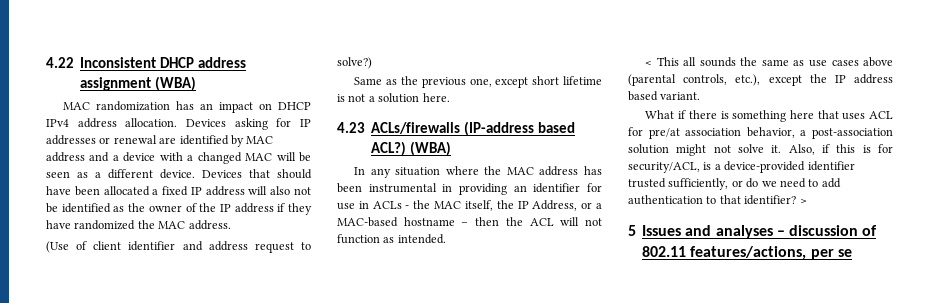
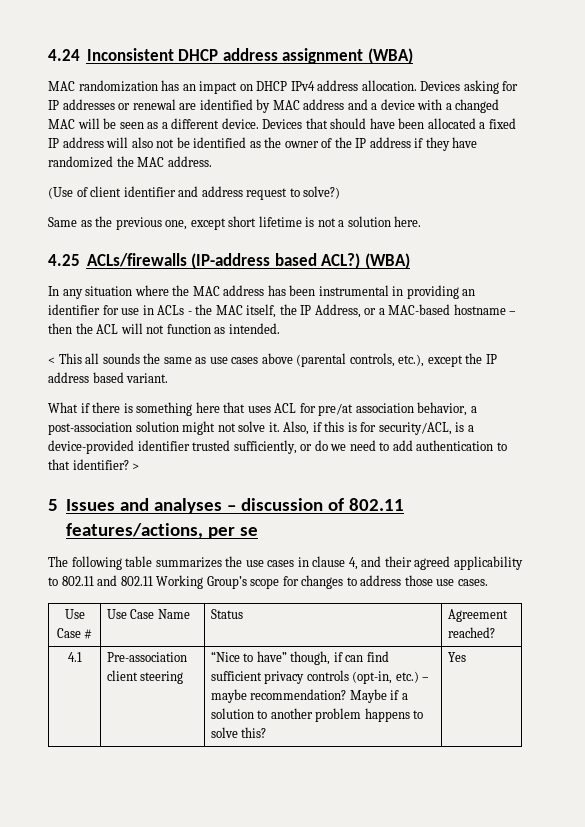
[46,57,74,68] 4.22 -> [48,49,80,61] 4.24
[337,122,365,133] 4.23 -> [48,254,80,266] 4.25
(852, 253) none -> [48,556,523,570] [48,575,488,589] [64,609,85,619] [56,628,93,639] [106,609,190,619] [210,609,243,619] [447,609,508,622] [447,627,495,638] [67,652,82,662] [106,652,187,662] [106,670,184,684] [210,651,389,665] [210,670,430,684] [210,689,408,703] [210,708,424,722] [210,727,267,738] [447,652,466,662] // The following table summarizes the use cases in clause 4, and their agreed applicability to 802.11 and 802.11 Working Group’s scope for changes to address those use cases. // Use Case # | Use Case Name | Status | Agreement reached? // 4.1 | Pre-association client steering | “Nice to have” though, if can find sufficient privacy controls (opt-in, etc.) – maybe recommendation? Maybe if a solution to another problem happens to solve this? | Yes

